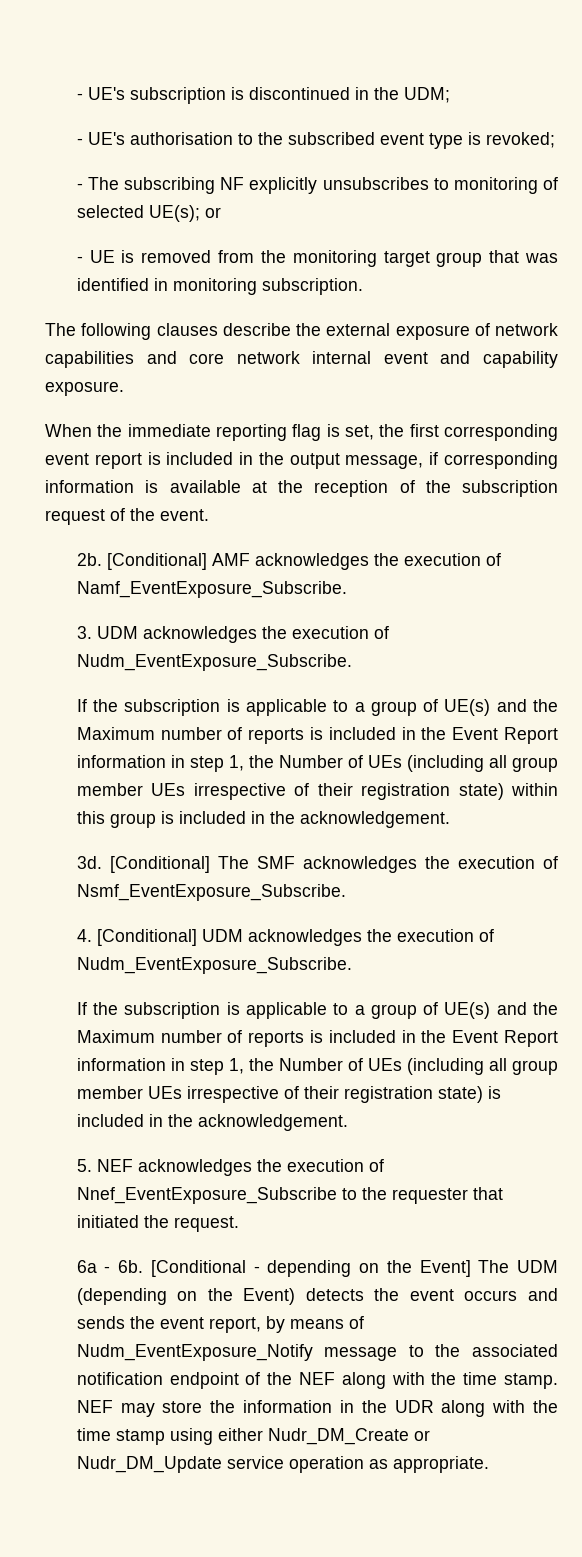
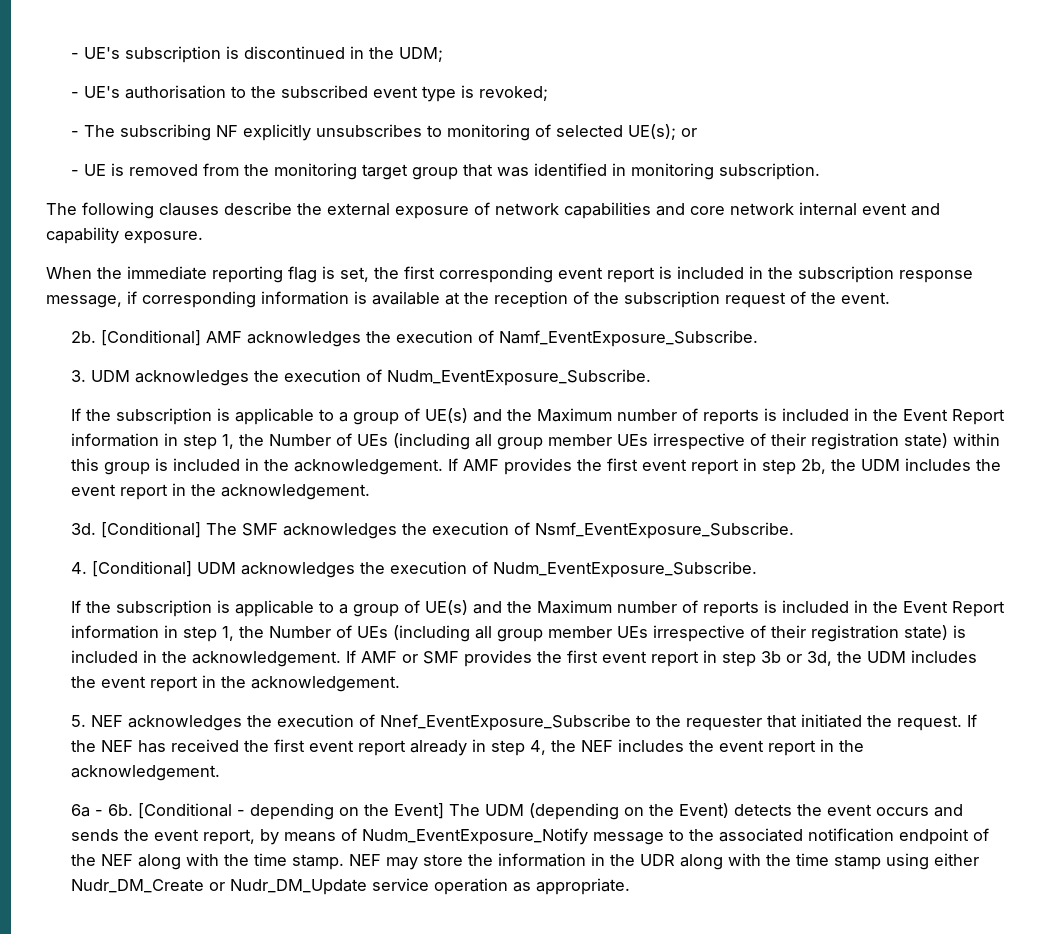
[289,453,340,469] output -> [798,266,973,283] subscription response
(450, 819) none -> [447,458,1001,475] [70,483,370,500] If AMF provides the first event report in step 2b, the UDM includes the event report in the acknowledgement.
(348, 1122) none -> [345,650,977,667] [70,675,400,692] If AMF or SMF provides the first event report in step 3b or 3d, the UDM includes the event report in the acknowledgement.
(239, 1224) none -> [966,714,977,727] [70,739,864,756] [70,765,220,781] If the NEF has received the first event report already in step 4, the NEF includes the event report in the acknowledgement.

